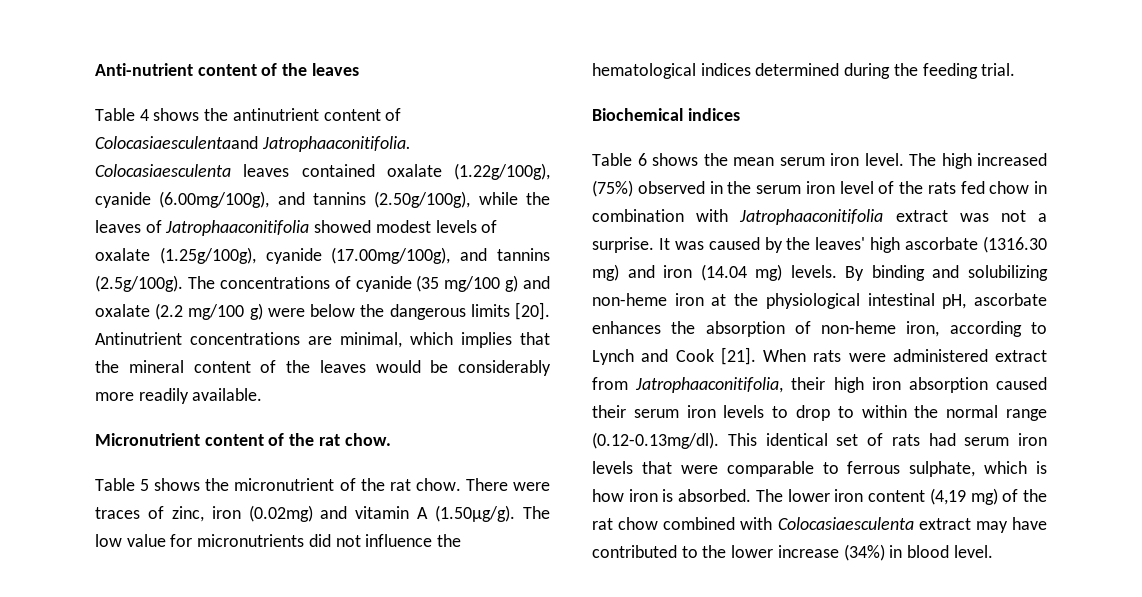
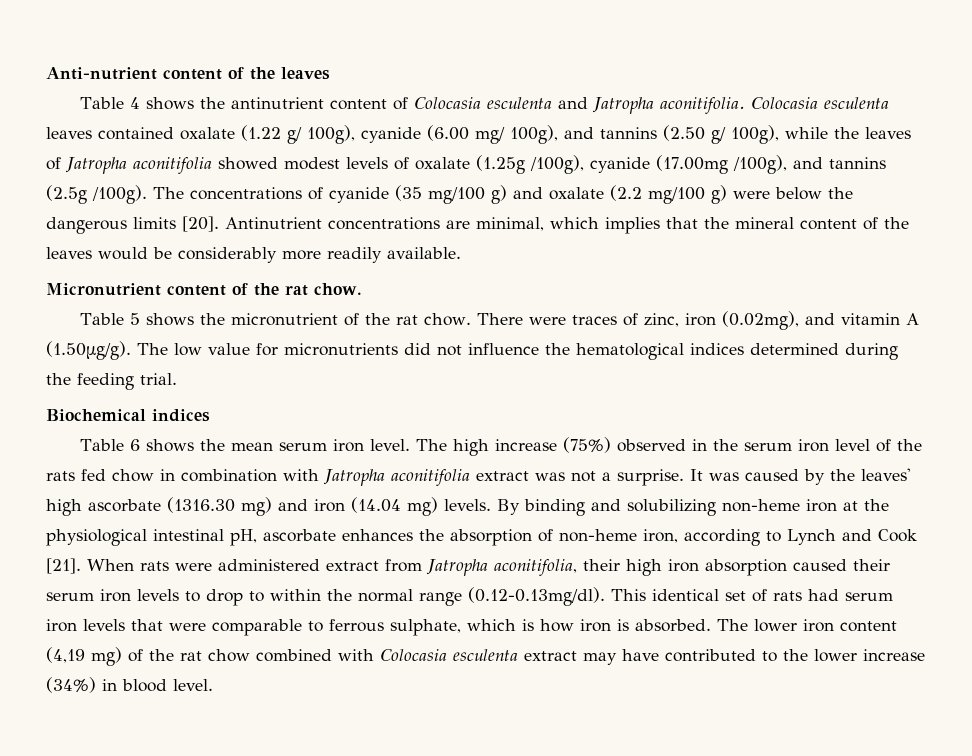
[95,136,411,152] [95,163,550,180] [95,191,471,208] Colocasiaesculentaand Jatrophaaconitifolia. Colocasiaesculenta leaves contained oxalate (1.22g/100g), cyanide (6.00mg/100g), and tannins (2.50g/100g), -> [413,97,889,114] [46,125,779,144] Colocasia esculenta and Jatropha aconitifolia. Colocasia esculenta leaves contained oxalate (1.22 g/ 100g), cyanide (6.00 mg/ 100g), and tannins (2.50 g/ 100g),
[165,220,310,236] Jatrophaaconitifolia -> [65,157,212,174] Jatropha aconitifolia
[159,247,550,264] [95,275,183,292] (1.25g/100g), cyanide (17.00mg/100g), and tannins (2.5g/100g). -> [476,155,886,174] [46,185,147,204] (1.25g /100g), cyanide (17.00mg /100g), and tannins (2.5g /100g).
[248,505,313,522] (0.02mg) -> [721,311,799,330] (0.02mg),
[977,153,1047,166] increased -> [494,439,557,451] increase
[739,209,884,225] Jatrophaaconitifolia -> [323,469,470,486] Jatropha aconitifolia
[635,377,784,393] Jatrophaaconitifolia, -> [426,559,577,576] Jatropha aconitifolia,
[777,517,914,530] Colocasiaesculenta -> [380,649,518,661] Colocasia esculenta

